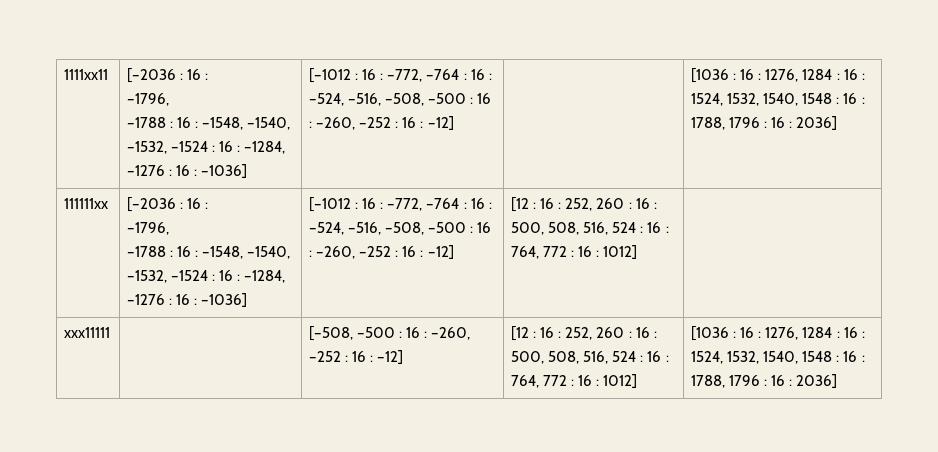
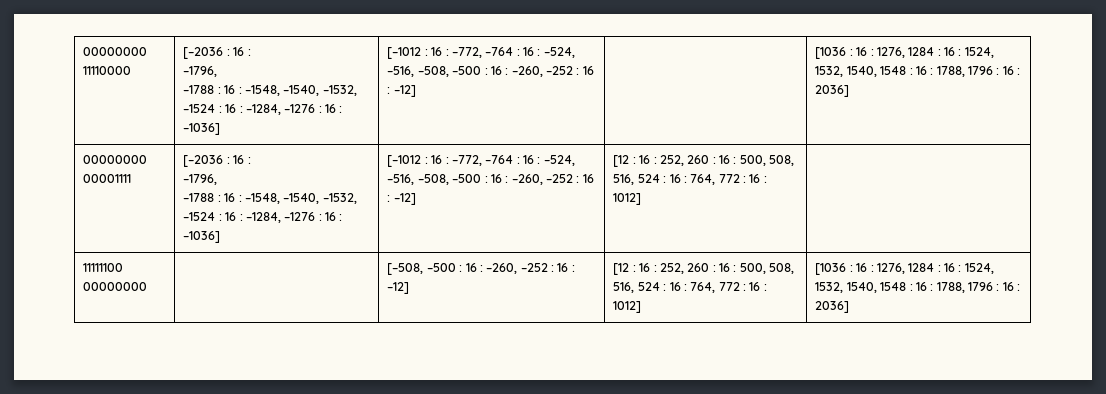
[64,69,109,80] 1111xx11 -> [83,47,148,56] [83,66,132,75] 00000000 11110000
[64,198,109,209] 111111xx -> [83,155,148,164] [83,174,132,183] 00000000 00001111
[64,327,111,338] xxx11111 -> [83,263,124,272] [83,282,148,291] 11111100 00000000

